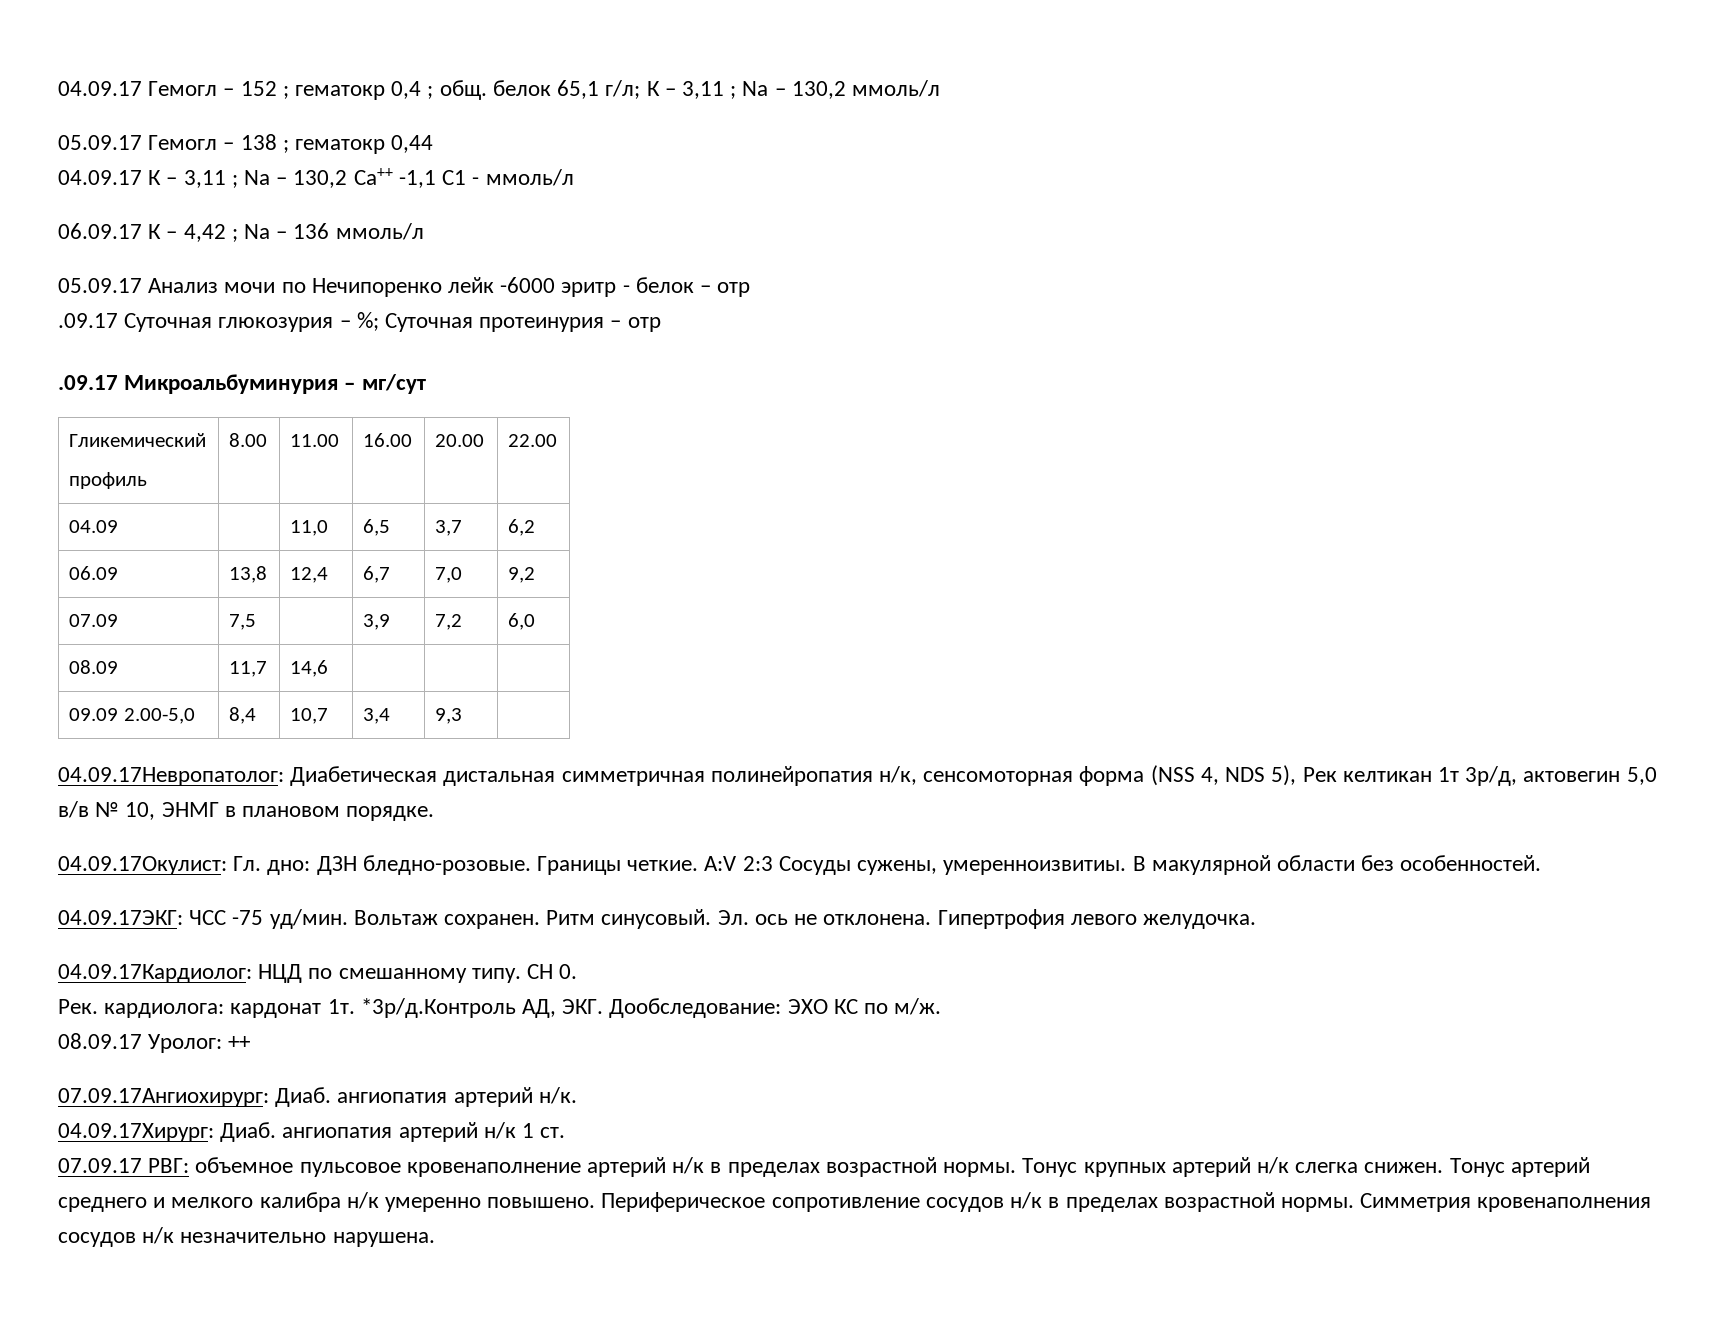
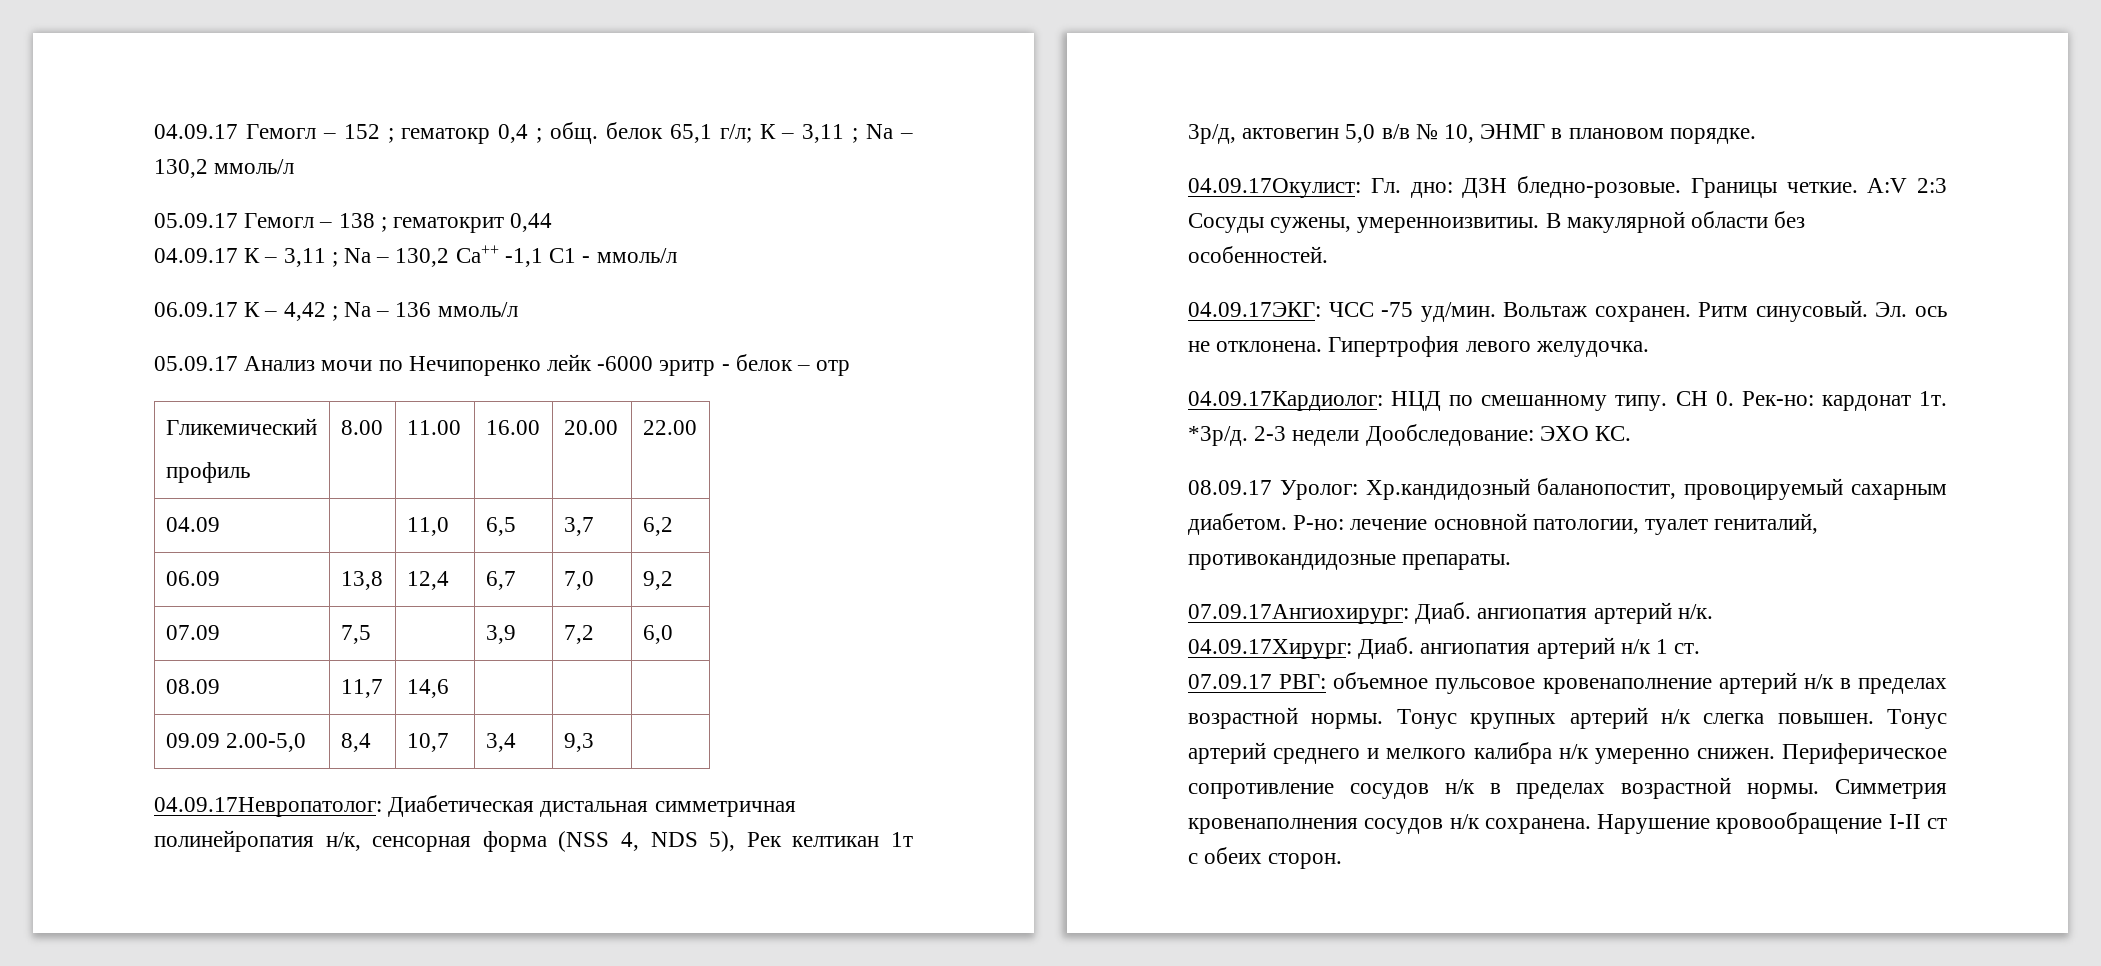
[295,139,386,154] гематокр -> [393,217,505,233] гематокрит
[58,312,661,332] [58,374,426,394] // .09.17 Суточная глюкозурия – %; Суточная протеинурия – отр // .09.17 Микроальбуминурия – мг/сут -> (851, 368) none
[923,771,1074,786] сенсомоторная -> [372,836,472,852] сенсорная
[58,998,942,1018] [58,1033,251,1053] // Рек. кардиолога: кардонат 1т. *3р/д.Контроль АД, ЭКГ. Дообследование: ЭХО КС по м/ж. // 08.09.17 Уролог: ++ -> [1741,391,1947,411] [1188,424,1632,446] [1188,478,1947,500] [1188,513,1819,535] [1188,554,1512,570] Рек-но: кардонат 1т. *3р/д. 2-3 недели Дообследование: ЭХО КС. // 08.09.17 Уролог: Хр.кандидозный баланопостит, провоцируемый сахарным диабетом. Р-но: лечение основной патологии, туалет гениталий, противокандидозные препараты.
[1364,1162,1444,1173] снижен. -> [1777,713,1874,724] повышен.
[487,1197,596,1208] повышено. -> [1696,748,1775,759] снижен.
[180,1232,435,1247] незначительно нарушена. -> [1484,812,1947,834] [1188,847,1343,869] сохранена. Нарушение кровообращение I-II ст с обеих сторон.

